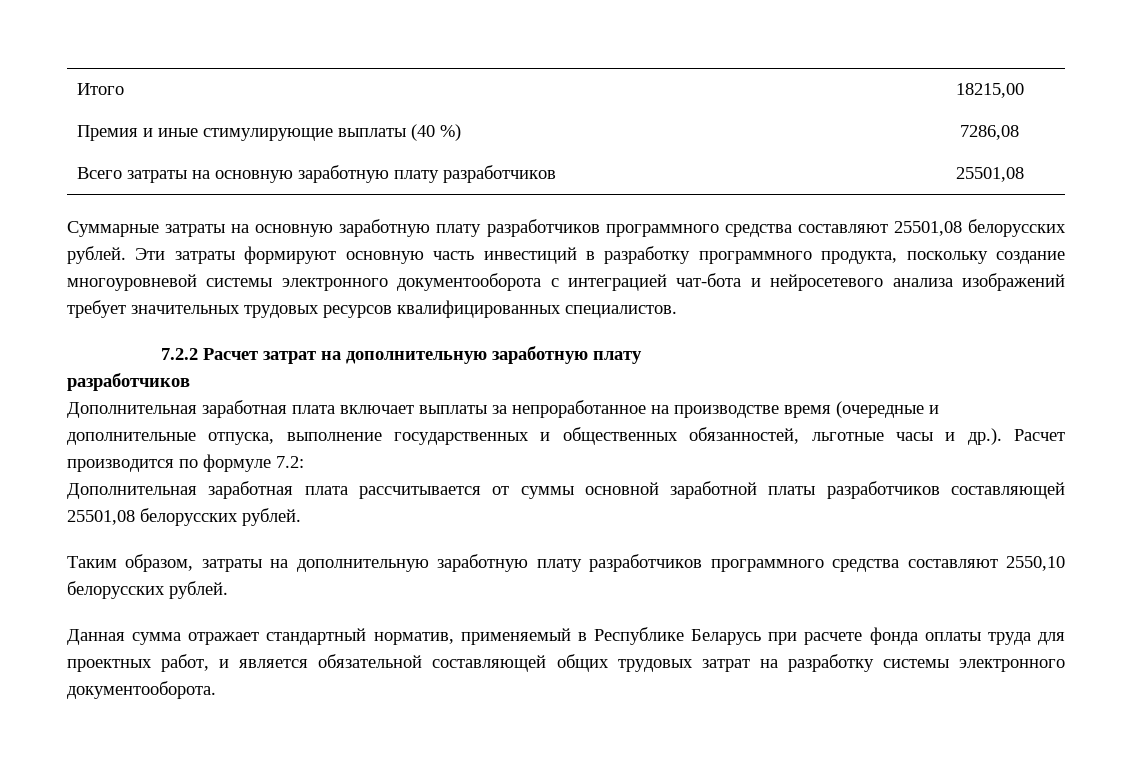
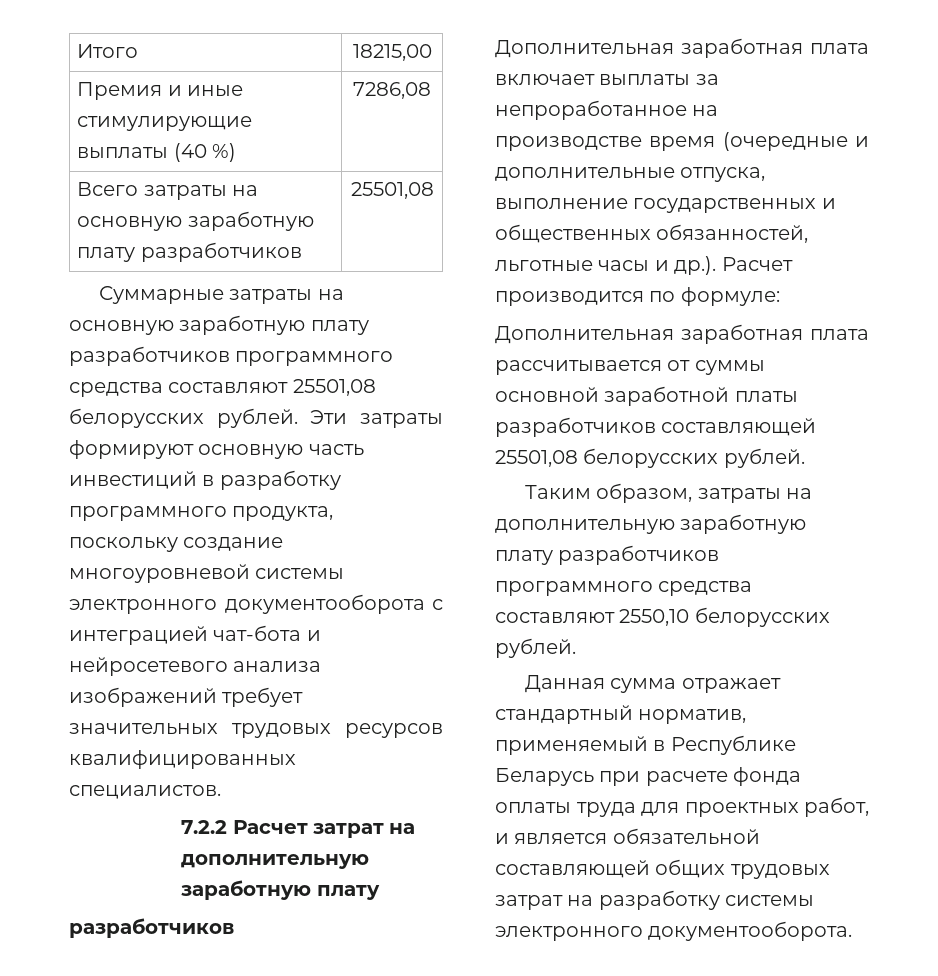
[203,454,304,472] формуле 7.2: -> [680,287,780,306] формуле:

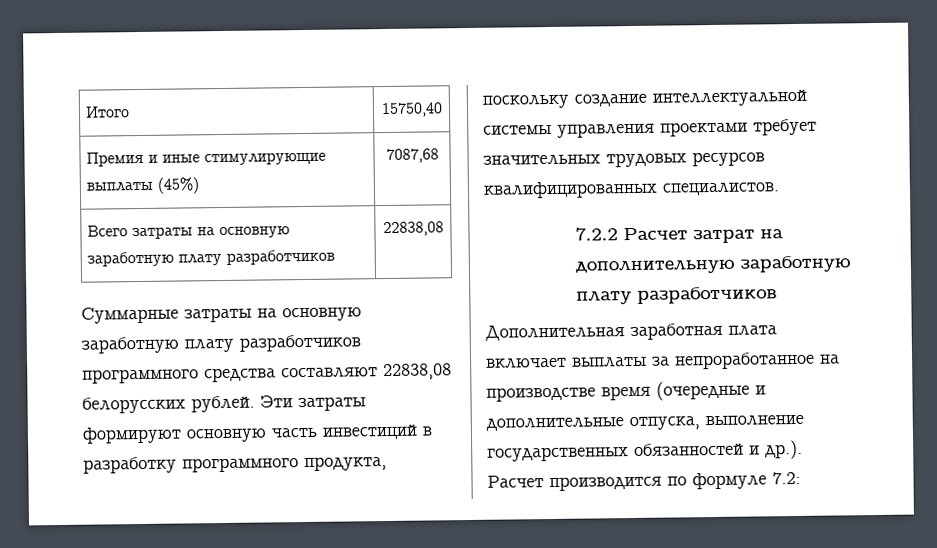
[352,44,432,61] 18215,00 -> [380,102,443,118] 15750,40
[173,143,237,162] [353,82,431,99] (40 %) | 7286,08 -> [157,177,200,194] [385,148,439,164] (45%) | 7087,68
[350,182,434,199] 25501,08 -> [382,221,444,237] 22838,08
[292,379,376,396] 25501,08 -> [383,363,452,381] 22838,08
[69,564,345,583] [69,594,443,614] [69,625,321,645] [69,657,322,676] [69,687,217,707] многоуровневой системы электронного документооборота с интеграцией чат-бота и нейросетевого анализа изображений -> [652,89,807,107] [483,121,748,138] интеллектуальной системы управления проектами
(380, 892) // -> (632, 298) none
[821,198,836,209] [495,224,809,243] [495,260,650,272] и общественных обязанностей, льготные часы -> [634,442,744,456] обязанностей
[680,287,780,306] [495,324,869,344] [495,360,765,375] [495,386,798,406] [495,417,817,437] [495,448,805,468] [524,483,813,503] [495,514,807,534] [495,545,720,565] [495,581,753,596] [495,607,830,627] [495,638,576,658] [524,675,781,693] [495,705,747,724] [495,735,796,755] [495,767,802,786] [495,797,869,817] [495,828,760,845] [495,859,830,879] [495,890,815,910] [495,921,853,941] формуле: // Дополнительная заработная плата рассчитывается от суммы основной заработной платы разработчиков составляющей 25501,08 белорусских рублей. // Таким образом, затраты на дополнительную заработную плату разработчиков программного средства составляют 2550,10 белорусских рублей. // Данная сумма отражает стандартный норматив, применяемый в Республике Беларусь при расчете фонда оплаты труда для проектных работ, и является обязательной составляющей общих трудовых затрат на разработку системы электронного документооборота. -> [692,471,801,490] формуле 7.2:

